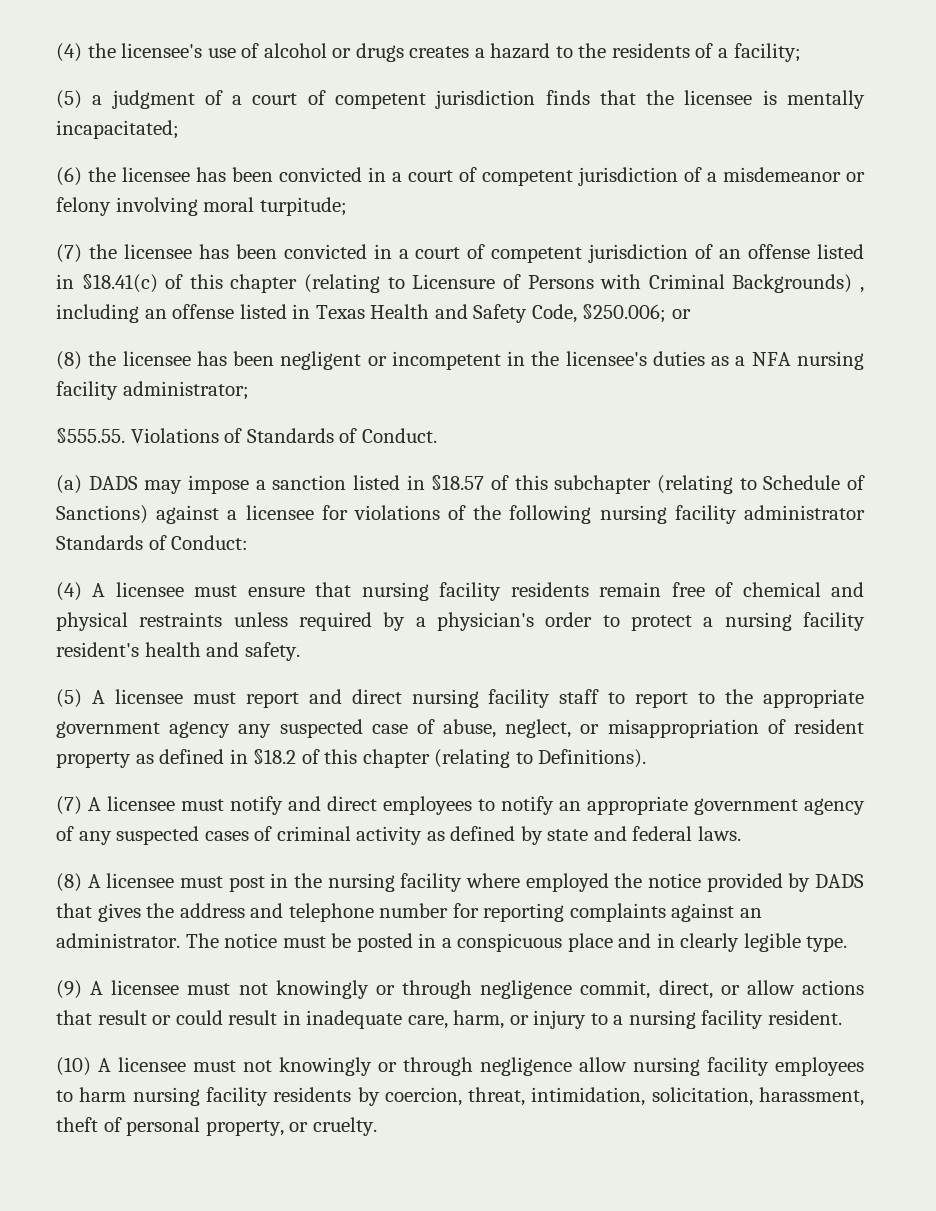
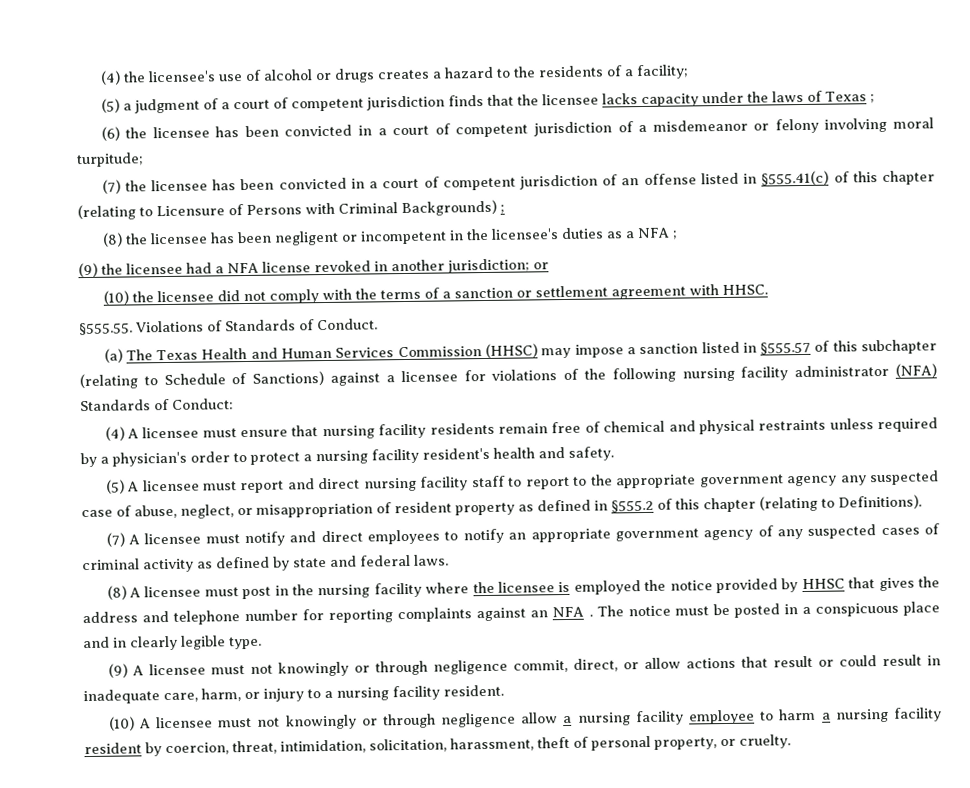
[762,90,866,109] [56,120,179,139] is mentally incapacitated; -> [601,90,875,108] lacks capacity under the laws of Texas ;
[81,274,158,293] §18.41(c) -> [761,170,830,186] §555.41(c)
[860,287,865,293] [56,304,691,323] , including an offense listed in Texas Health and Safety Code, §250.006; or -> [500,204,505,214] ;
[796,351,864,370] [56,381,249,400] nursing facility administrator; -> [671,230,678,240] [78,258,549,278] [102,284,768,305] ; // (9) the licensee had a NFA license revoked in another jurisdiction; or // (10) the licensee did not comply with the terms of a sanction or settlement agreement with HHSC.
[88,476,138,490] DADS -> [125,343,538,361] The Texas Health and Human Services Commission (HHSC)
[431,475,485,490] §18.57 -> [760,341,812,355] §555.57
(865, 512) none -> [895,363,937,378] (NFA)
[253,749,297,764] §18.2 -> [611,499,654,513] §555.2
(520, 880) none -> [472,581,571,594] the licensee is
[814,874,864,888] DADS -> [801,578,845,590] HHSC
[56,933,180,948] administrator. -> [552,606,593,618] NFA .
[633,1057,864,1076] nursing facility employees -> [563,709,756,726] a nursing facility employee
[132,1087,352,1106] nursing facility residents -> [821,707,943,723] [84,742,142,755] a nursing facility resident

